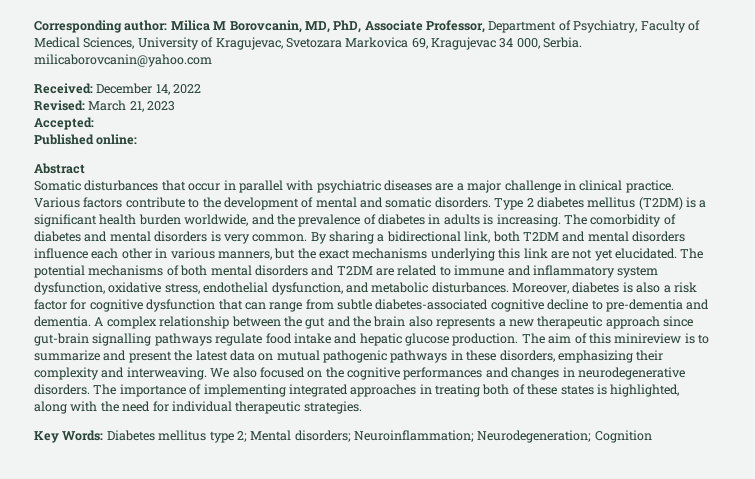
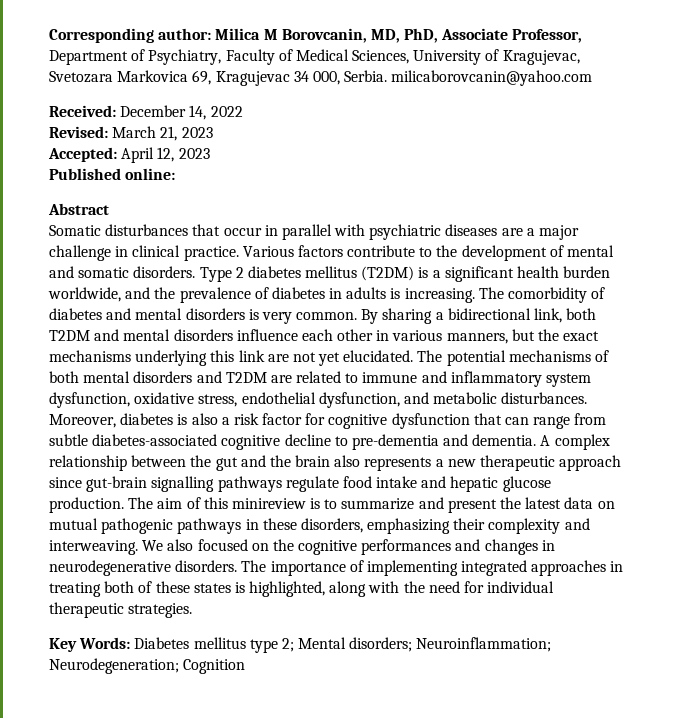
(94, 123) none -> [121,147,210,163] April 12, 2023

